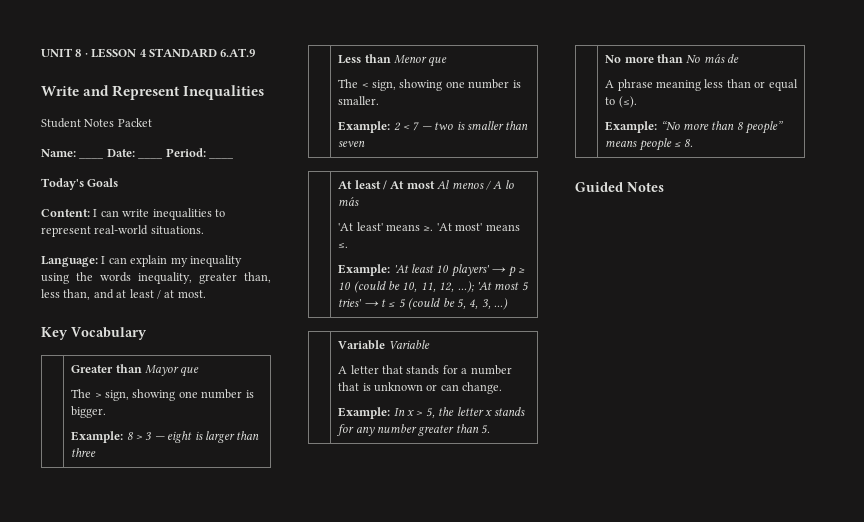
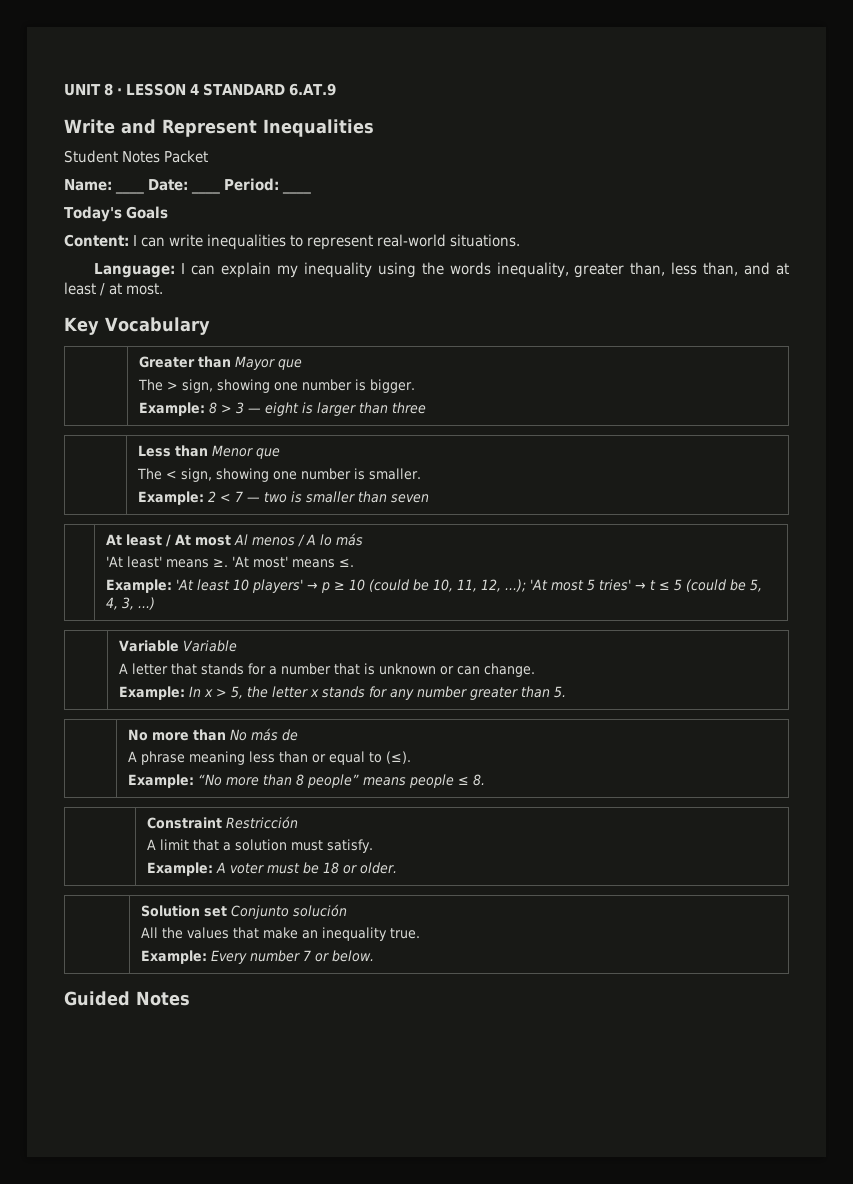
(694, 143) none -> [146,816,298,829] [146,839,373,853] [146,862,397,876] [140,904,347,919] [140,927,420,941] [140,950,374,964] // | Constraint Restricción // A limit that a solution must satisfy. // Example: A voter must be 18 or older. // | Solution set Conjunto solución // All the values that make an inequality true. // Example: Every number 7 or below.

